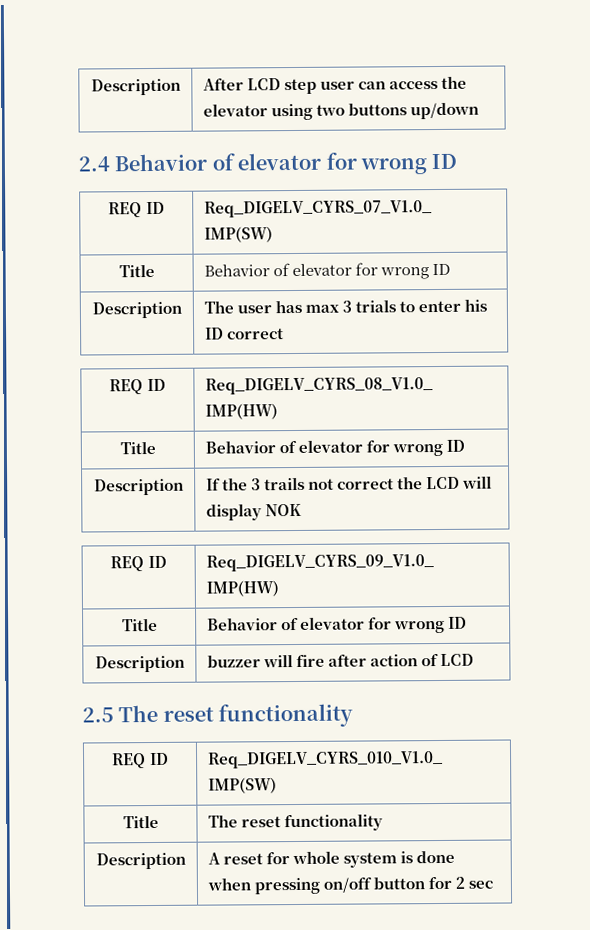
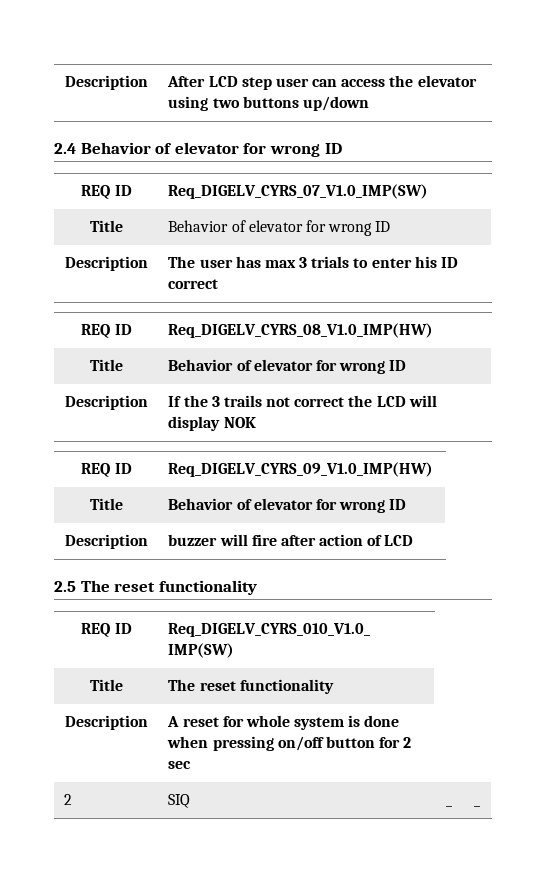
(494, 884) none -> [64,794,73,805] [168,794,191,808] [445,805,452,807] [474,805,480,807] // 2 | SIQ | _ | _

